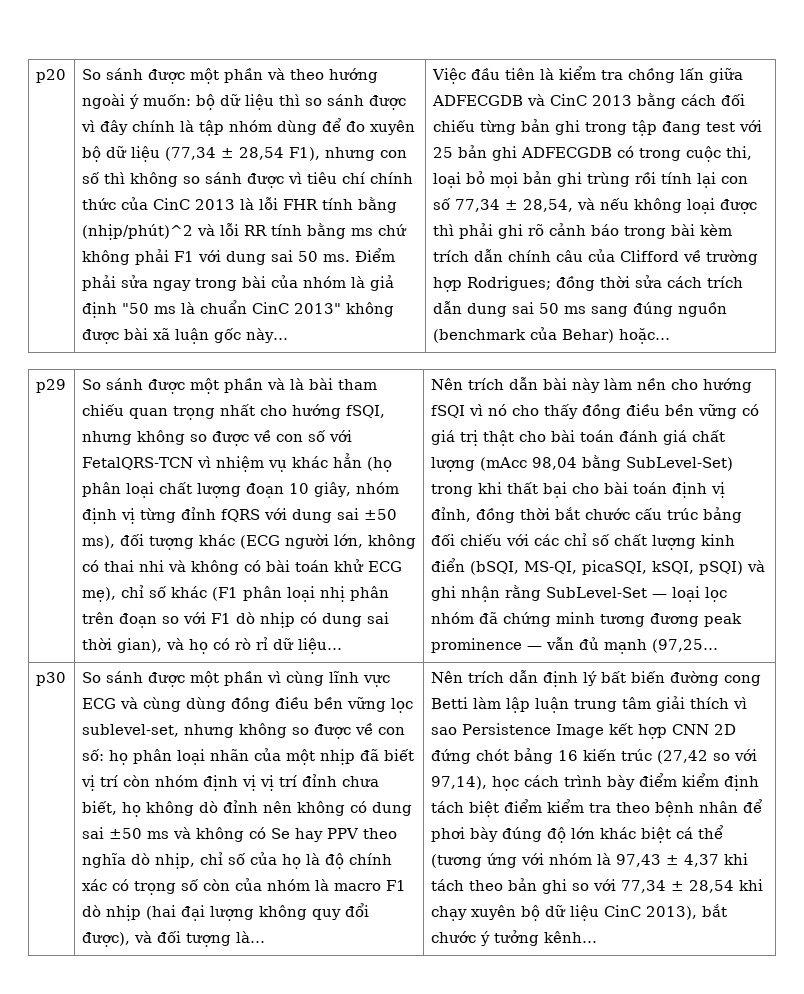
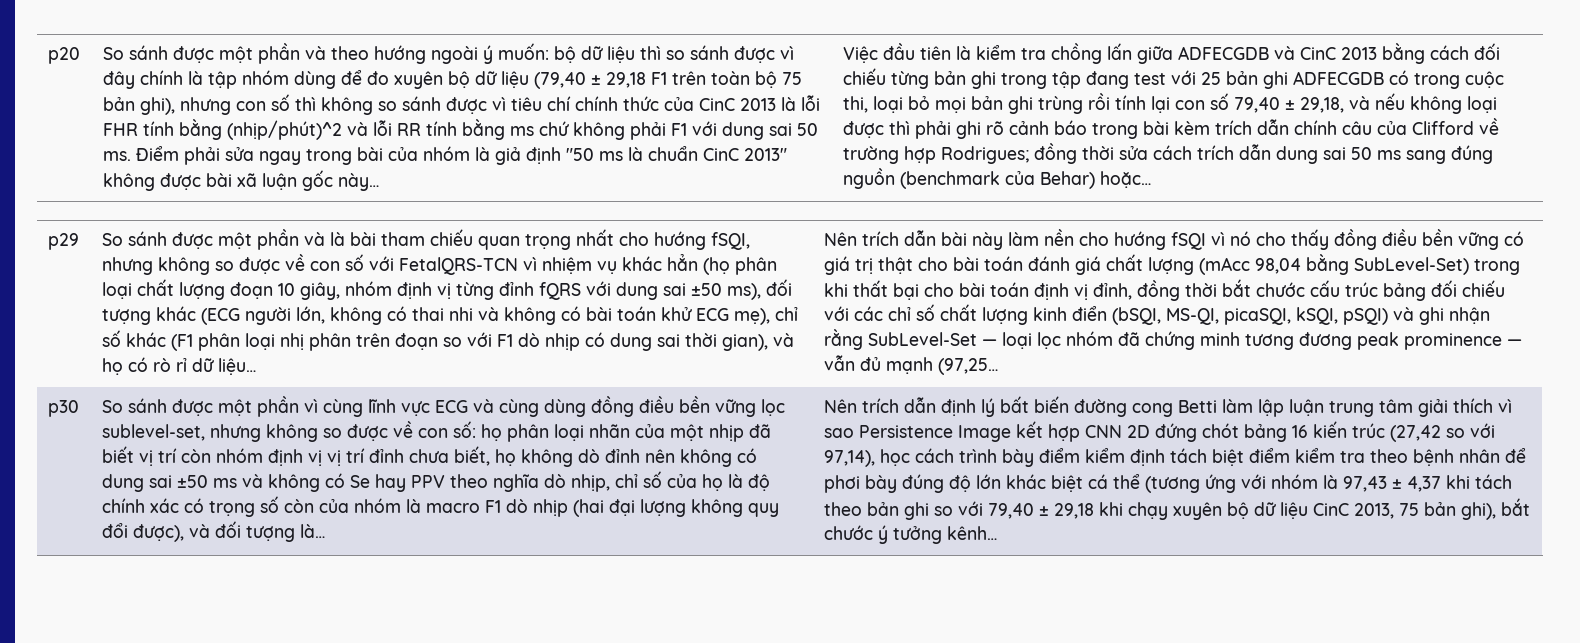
[164,147,320,161] (77,34 ± 28,54 F1), -> [534,71,803,89] [103,97,176,115] (79,40 ± 29,18 F1 trên toàn bộ 75 bản ghi),
[454,199,573,212] 77,34 ± 28,54, -> [1234,97,1345,113] 79,40 ± 29,18,
[620,880,734,893] 77,34 ± 28,54 -> [988,503,1095,519] 79,40 ± 29,18
[645,906,697,920] 2013), -> [1354,502,1497,520] 2013, 75 bản ghi),

